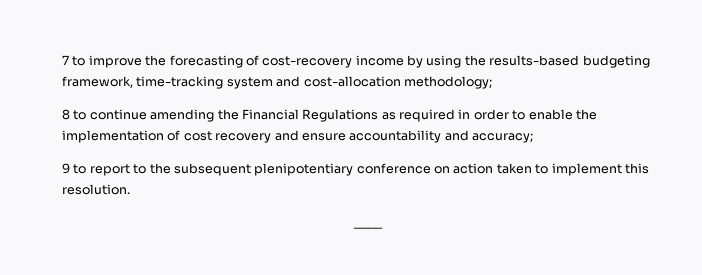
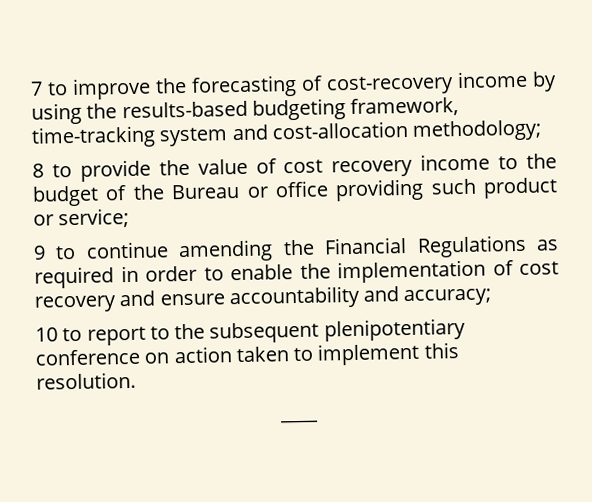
(87, 115) none -> [79,153,557,182] [32,177,558,207] [33,207,130,229] [33,245,77,260] provide the value of cost recovery income to the budget of the Bureau or office providing such product or service; // 9 to
[62,163,70,174] 9 -> [35,327,58,342] 10

